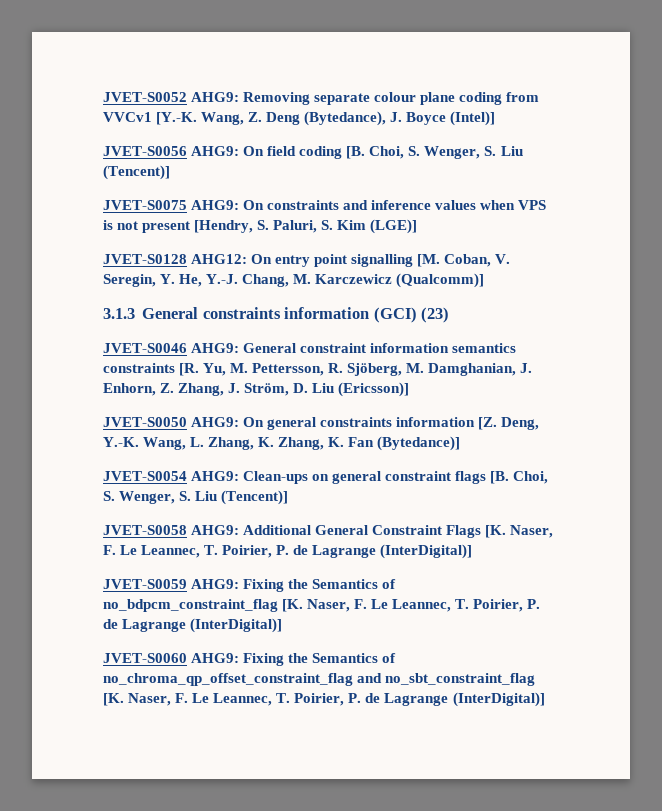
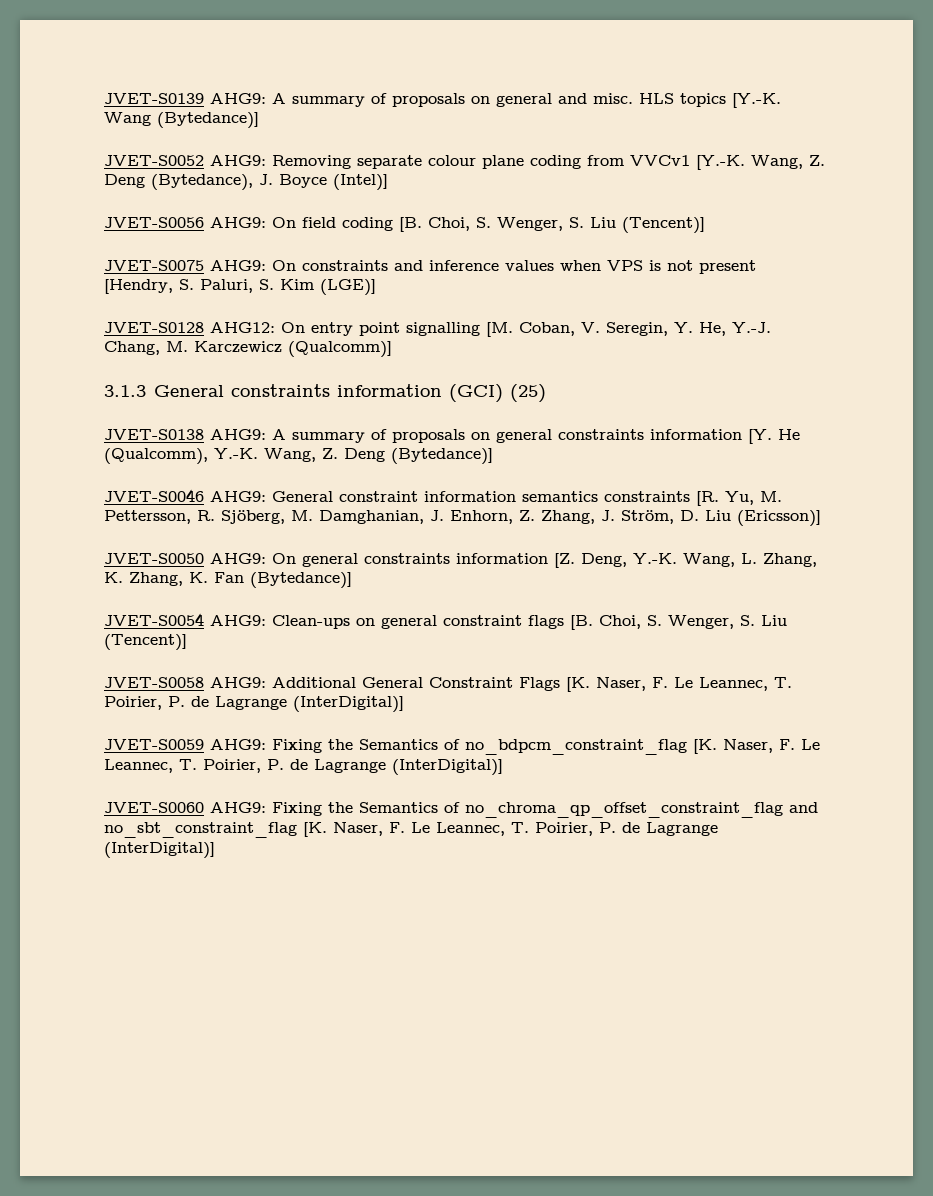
(103, 97) none -> [104,93,781,108] [104,112,259,129] JVET-S0139 AHG9: A summary of proposals on general and misc. HLS topics [Y.-K. Wang (Bytedance)] //
[421,307,450,323] (23) -> [510,384,546,403] [104,429,800,444] [104,448,493,465] (25) // JVET-S0138 AHG9: A summary of proposals on general constraints information [Y. He (Qualcomm), Y.-K. Wang, Z. Deng (Bytedance)]

